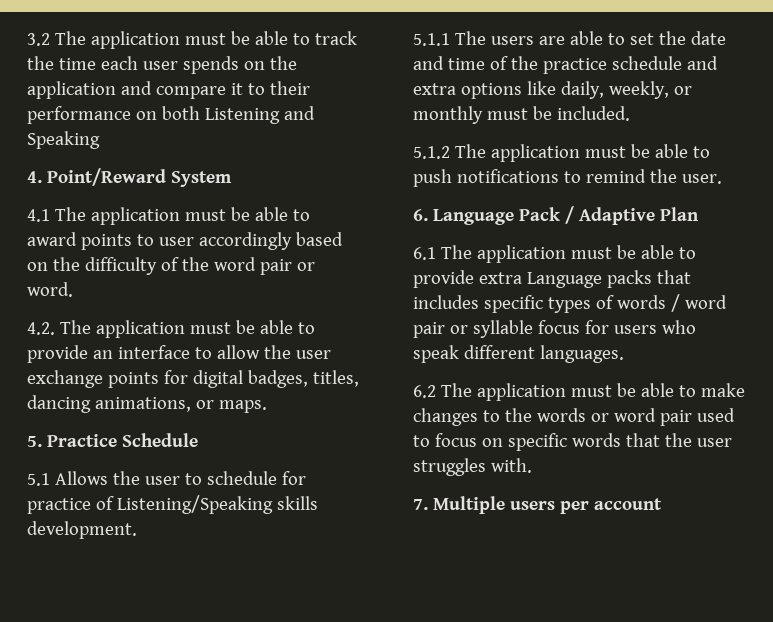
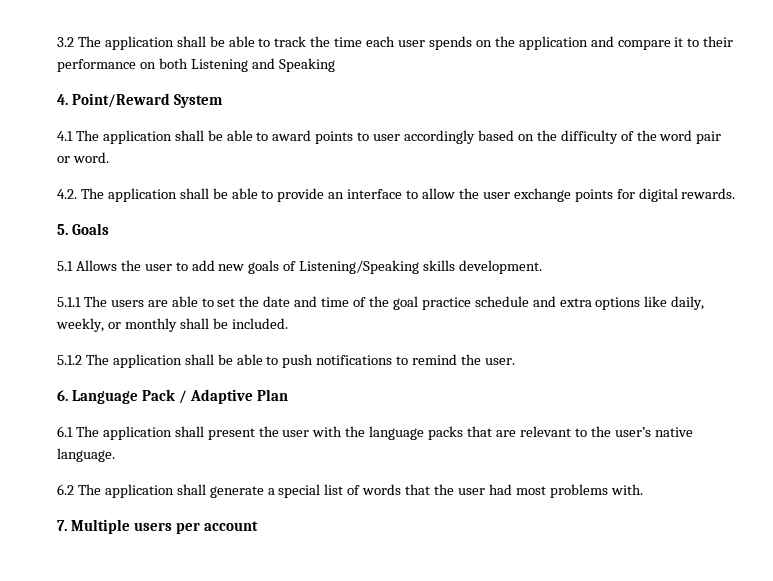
[184,33,226,45] must -> [176,36,206,47] shall
[184,209,226,221] must -> [174,130,204,141] shall
[189,322,231,334] must -> [179,188,209,199] shall
[247,370,359,388] [27,395,267,413] badges, titles, dancing animations, or maps. -> [681,188,736,199] rewards.
[46,433,198,447] Practice Schedule -> [71,223,109,235] Goals
[206,471,306,485] [27,498,91,514] schedule for practice -> [191,260,280,274] add new goals
(538, 63) none -> [392,296,418,310] goal
[486,108,528,120] must -> [179,318,209,329] shall
[584,146,626,158] must -> [184,354,214,365] shall
[570,245,696,259] [413,270,691,288] [413,294,727,313] [413,320,696,338] [413,345,624,363] [413,383,745,401] [413,408,735,426] [413,433,567,451] must be able to provide extra Language packs that includes specific types of words / word pair or syllable focus for users who speak different languages. // 6.2 The application must be able to make changes to the words or word pair used to focus on specific -> [174,426,693,440] [57,448,115,462] [57,484,361,498] shall present the user with the language packs that are relevant to the user’s native language. // 6.2 The application shall generate a special list of
[413,458,486,476] struggles -> [488,484,608,498] had most problems

